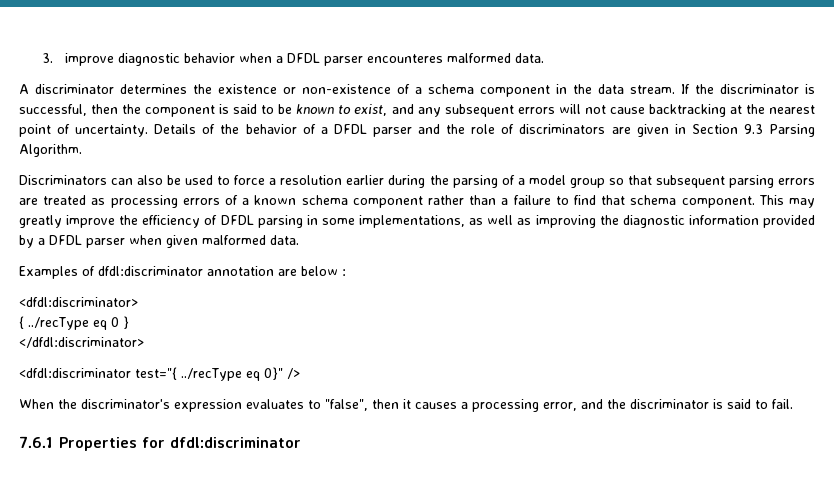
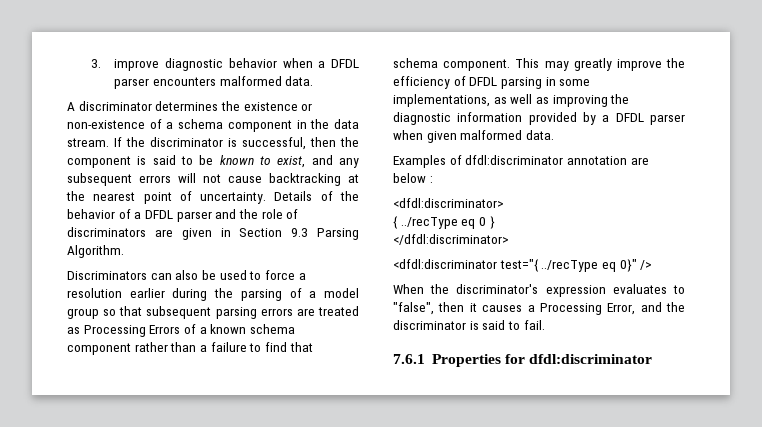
[366,54,443,63] encounteres -> [153,77,217,86] encounters
[110,195,220,208] processing errors -> [83,325,181,337] Processing Errors
[472,399,577,412] processing error, -> [539,303,636,315] Processing Error,

